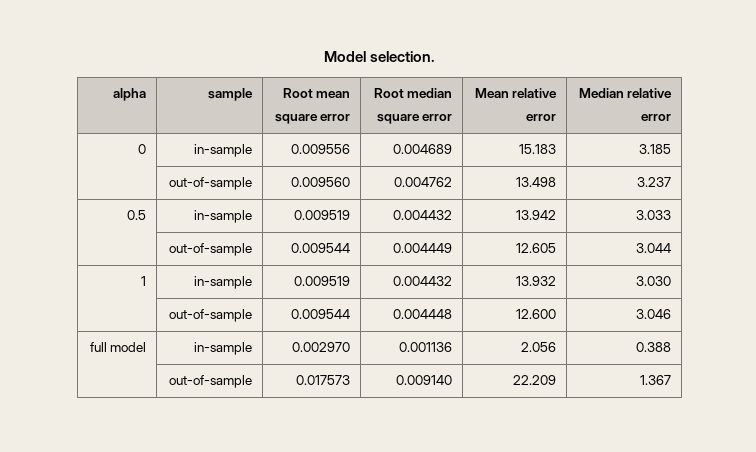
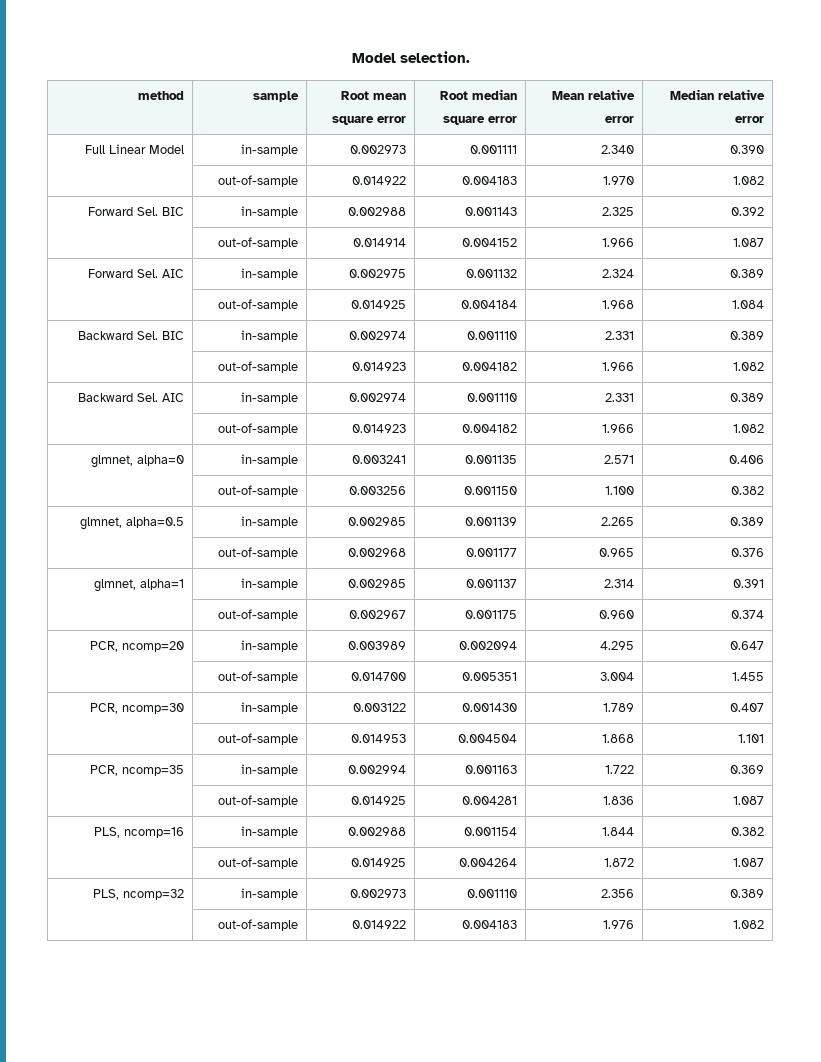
[113,88,147,101] alpha -> [137,91,184,100] method
[138,144,147,154] [194,144,253,157] [291,144,351,154] [393,144,453,154] [519,144,557,154] [639,144,672,154] [169,177,253,190] [291,177,351,187] [394,177,453,187] [516,177,557,187] [637,177,672,187] [127,210,147,220] [194,210,253,223] [294,210,351,220] [393,210,453,220] [516,210,557,220] [636,210,672,220] [169,243,253,256] [291,243,351,253] [393,243,453,253] [516,243,557,253] [636,243,672,253] [141,276,147,286] [194,276,253,289] [294,276,351,286] [393,276,453,286] [516,276,557,286] [636,276,672,286] [169,309,253,322] [291,309,351,319] [393,309,453,319] [516,309,557,319] [636,309,672,319] [89,342,147,352] [194,342,253,355] [292,342,351,352] [399,342,453,352] [521,342,557,352] [636,342,672,352] [169,375,253,388] [296,375,351,385] [396,375,453,385] [513,375,557,385] [640,375,672,385] 0 | in-sample | 0.009556 | 0.004689 | 15.183 | 3.185 // | out-of-sample | 0.009560 | 0.004762 | 13.498 | 3.237 // 0.5 | in-sample | 0.009519 | 0.004432 | 13.942 | 3.033 // | out-of-sample | 0.009544 | 0.004449 | 12.605 | 3.044 // 1 | in-sample | 0.009519 | 0.004432 | 13.932 | 3.030 // | out-of-sample | 0.009544 | 0.004448 | 12.600 | 3.046 // full model | in-sample | 0.002970 | 0.001136 | 2.056 | 0.388 // | out-of-sample | 0.017573 | 0.009140 | 22.209 | 1.367 -> [84,144,184,154] [240,144,298,156] [349,145,406,154] [469,145,517,154] [600,145,634,154] [729,145,764,154] [217,175,298,187] [351,176,406,185] [461,176,517,185] [602,176,634,185] [732,176,764,185] [87,207,184,216] [240,206,298,218] [347,207,406,216] [464,207,517,216] [601,207,634,216] [730,207,764,216] [217,237,298,249] [352,238,406,247] [461,238,517,247] [601,238,634,247] [732,238,764,247] [87,269,184,278] [240,268,298,280] [348,269,406,278] [465,269,517,278] [601,269,634,278] [729,269,764,278] [217,299,298,311] [350,300,406,309] [460,300,517,309] [601,300,634,309] [731,300,764,309] [77,331,184,340] [240,330,298,342] [348,331,406,340] [466,331,517,340] [604,331,634,340] [729,331,764,340] [217,361,298,373] [351,362,406,371] [461,362,517,371] [601,362,634,371] [732,362,764,371] [77,393,184,402] [240,392,298,404] [348,393,406,402] [466,393,517,402] [604,393,634,402] [729,393,764,402] [217,423,298,435] [351,424,406,433] [461,424,517,433] [601,424,634,433] [732,424,764,433] [90,455,184,468] [240,454,298,466] [351,455,406,464] [464,455,517,464] [603,455,634,464] [728,455,764,464] [217,485,298,497] [348,486,406,495] [463,486,517,495] [604,486,634,495] [730,486,764,495] [79,517,184,530] [240,516,298,528] [347,517,406,526] [464,517,517,526] [600,517,634,526] [729,517,764,526] [217,547,298,559] [347,548,406,557] [465,548,517,557] [598,548,634,557] [730,548,764,557] [93,579,184,592] [240,578,298,590] [347,579,406,588] [465,579,517,588] [603,579,634,588] [732,579,764,588] [217,609,298,621] [348,610,406,619] [464,610,517,619] [598,610,634,619] [730,610,764,619] [89,641,184,652] [240,640,298,652] [347,641,406,650] [458,641,517,650] [599,641,634,650] [729,641,764,650] [217,671,298,683] [350,672,406,681] [461,672,517,681] [599,672,634,681] [731,672,764,681] [89,703,184,714] [240,702,298,714] [352,703,406,712] [461,703,517,712] [602,703,634,712] [729,703,764,712] [217,733,298,745] [350,734,406,743] [457,734,517,743] [601,734,634,743] [737,734,764,743] [89,765,184,776] [240,764,298,776] [347,765,406,774] [464,765,517,774] [604,765,634,774] [729,765,764,774] [217,795,298,807] [350,796,406,805] [461,796,517,805] [602,796,634,805] [732,796,764,805] [93,827,184,838] [240,826,298,838] [347,827,406,836] [463,827,517,836] [601,827,634,836] [730,827,764,836] [217,857,298,869] [350,858,406,867] [458,858,517,867] [603,858,634,867] [732,858,764,867] [92,889,184,900] [240,888,298,900] [349,889,406,898] [466,889,517,898] [600,889,634,898] [729,889,764,898] [217,919,298,931] [351,920,406,929] [461,920,517,929] [602,920,634,929] [732,920,764,929] Full Linear Model | in-sample | 0.002973 | 0.001111 | 2.340 | 0.390 // | out-of-sample | 0.014922 | 0.004183 | 1.970 | 1.082 // Forward Sel. BIC | in-sample | 0.002988 | 0.001143 | 2.325 | 0.392 // | out-of-sample | 0.014914 | 0.004152 | 1.966 | 1.087 // Forward Sel. AIC | in-sample | 0.002975 | 0.001132 | 2.324 | 0.389 // | out-of-sample | 0.014925 | 0.004184 | 1.968 | 1.084 // Backward Sel. BIC | in-sample | 0.002974 | 0.001110 | 2.331 | 0.389 // | out-of-sample | 0.014923 | 0.004182 | 1.966 | 1.082 // Backward Sel. AIC | in-sample | 0.002974 | 0.001110 | 2.331 | 0.389 // | out-of-sample | 0.014923 | 0.004182 | 1.966 | 1.082 // glmnet, alpha=0 | in-sample | 0.003241 | 0.001135 | 2.571 | 0.406 // | out-of-sample | 0.003256 | 0.001150 | 1.100 | 0.382 // glmnet, alpha=0.5 | in-sample | 0.002985 | 0.001139 | 2.265 | 0.389 // | out-of-sample | 0.002968 | 0.001177 | 0.965 | 0.376 // glmnet, alpha=1 | in-sample | 0.002985 | 0.001137 | 2.314 | 0.391 // | out-of-sample | 0.002967 | 0.001175 | 0.960 | 0.374 // PCR, ncomp=20 | in-sample | 0.003989 | 0.002094 | 4.295 | 0.647 // | out-of-sample | 0.014700 | 0.005351 | 3.004 | 1.455 // PCR, ncomp=30 | in-sample | 0.003122 | 0.001430 | 1.789 | 0.407 // | out-of-sample | 0.014953 | 0.004504 | 1.868 | 1.101 // PCR, ncomp=35 | in-sample | 0.002994 | 0.001163 | 1.722 | 0.369 // | out-of-sample | 0.014925 | 0.004281 | 1.836 | 1.087 // PLS, ncomp=16 | in-sample | 0.002988 | 0.001154 | 1.844 | 0.382 // | out-of-sample | 0.014925 | 0.004264 | 1.872 | 1.087 // PLS, ncomp=32 | in-sample | 0.002973 | 0.001110 | 2.356 | 0.389 // | out-of-sample | 0.014922 | 0.004183 | 1.976 | 1.082

